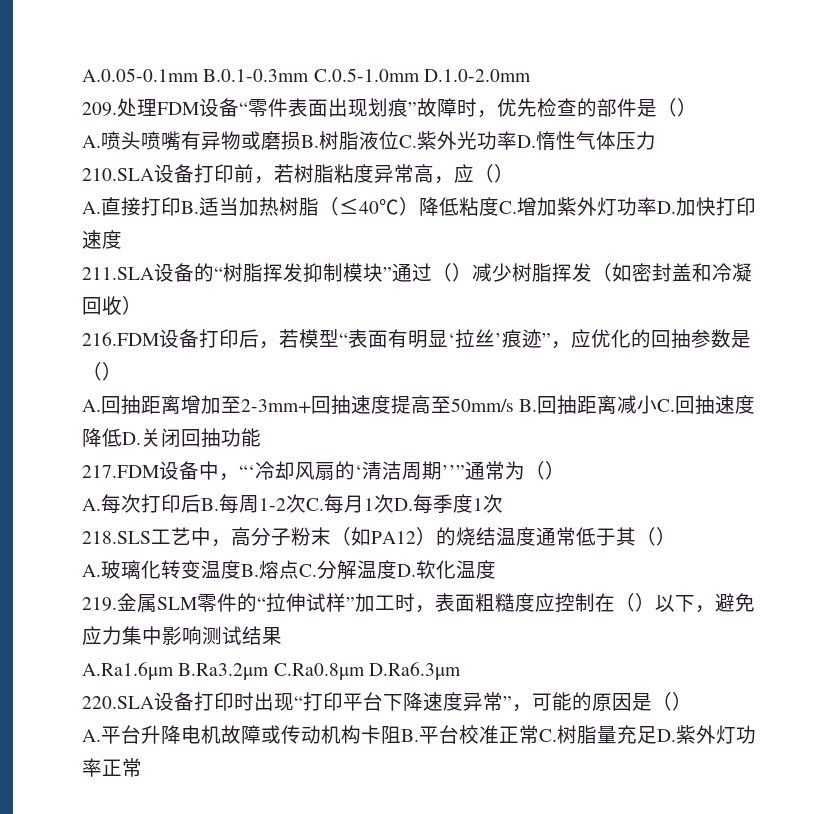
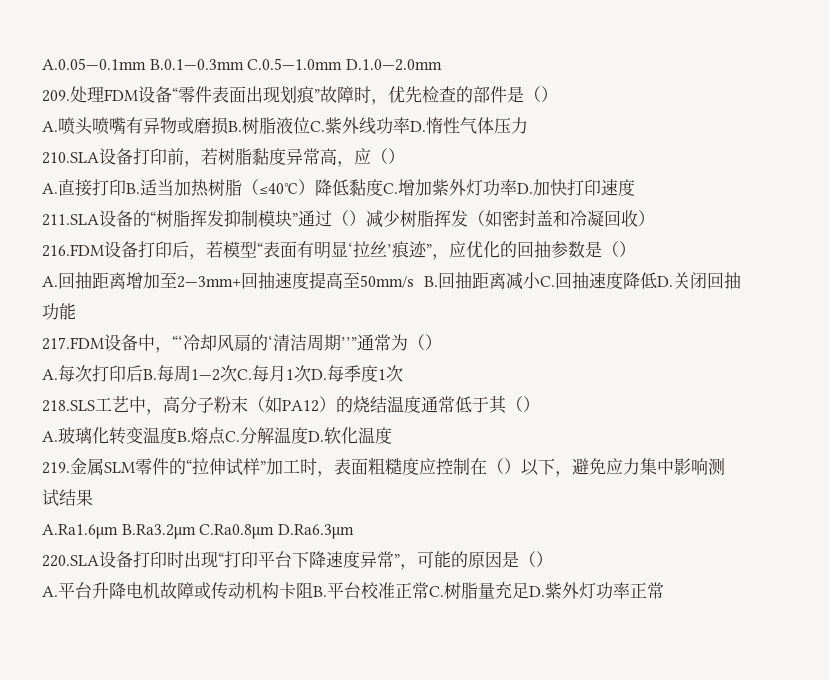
[82,68,531,82] A.0.05-0.1mm B.0.1-0.3mm C.0.5-1.0mm D.1.0-2.0mm -> [42,58,442,71] A.0.05—0.1mm B.0.1—0.3mm C.0.5—1.0mm D.1.0—2.0mm
[457,131,477,150] 光 -> [359,117,376,135] 线
[334,164,354,183] 粘 -> [252,148,269,165] 黏
[459,197,479,216] 粘 -> [349,179,366,196] 黏
[241,399,311,414] 2-3mm+ -> [177,276,241,288] 2—3mm+
[259,498,286,511] 1-2 -> [191,369,220,381] 1—2

